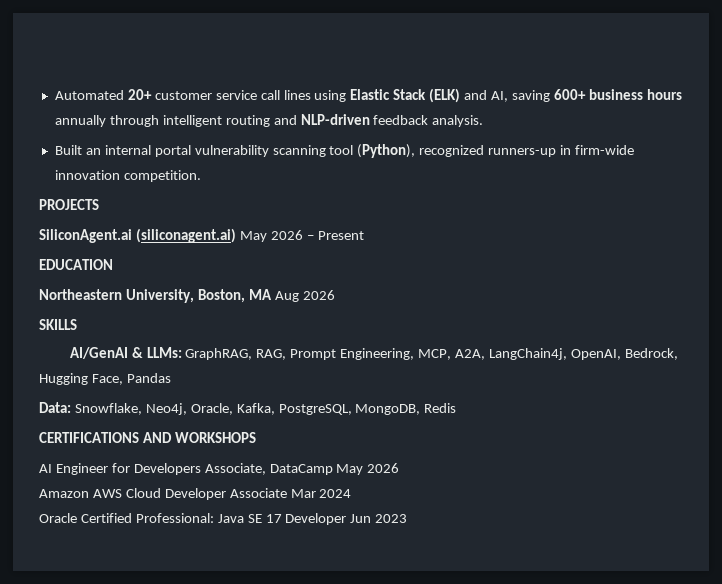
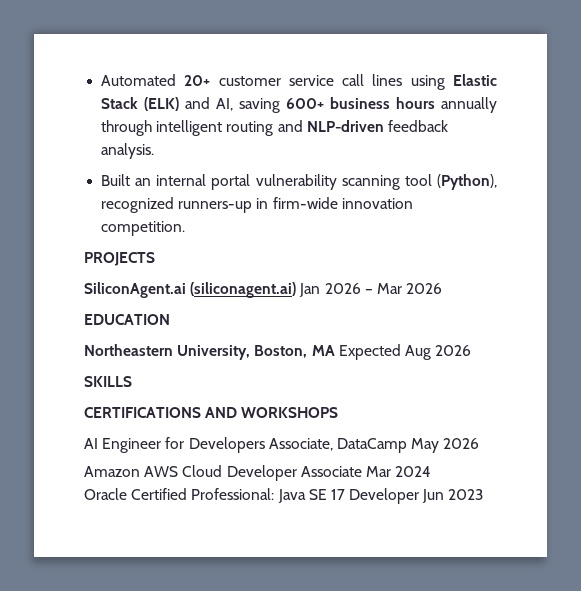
[239,231,267,242] May -> [299,283,321,297] Jan
[317,231,364,240] Present -> [376,283,443,294] Mar 2026
(272, 294) none -> [338,344,401,360] Expected
[69,347,678,360] [39,373,171,385] [39,402,457,415] // AI/GenAI & LLMs: GraphRAG, RAG, Prompt Engineering, MCP, A2A, LangChain4j, OpenAI, Bedrock, Hugging Face, Pandas // Data: Snowflake, Neo4j, Oracle, Kafka, PostgreSQL, MongoDB, Redis -> (132, 381) none

